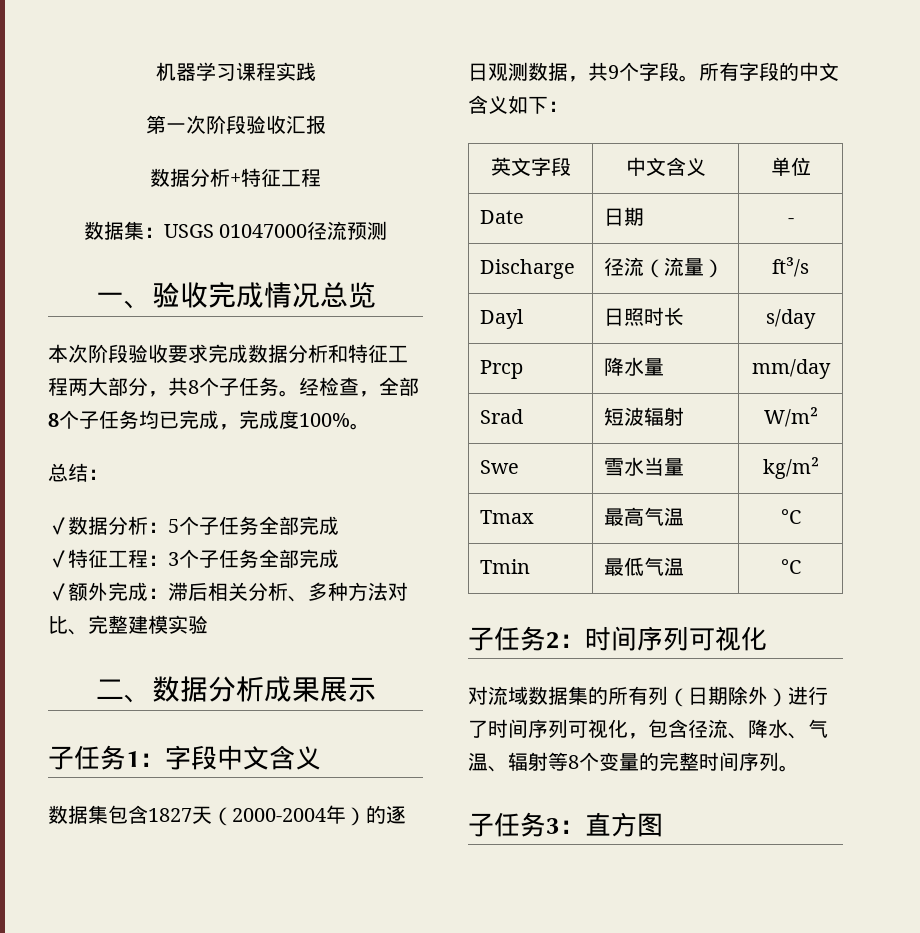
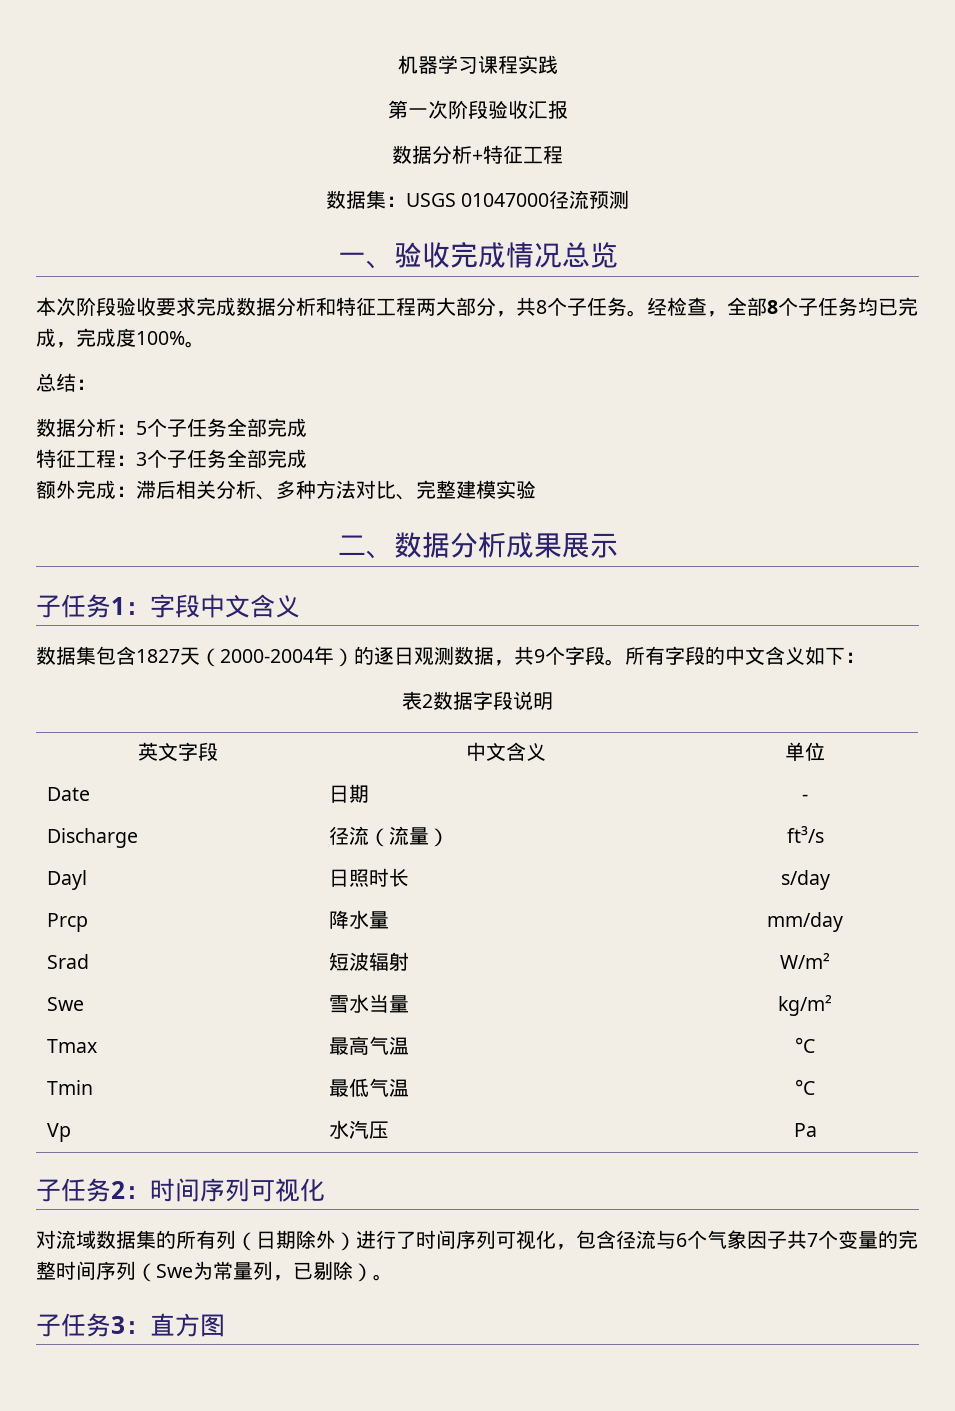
[48,517,68,535] ✓ -> (96, 384) none
[48,550,68,568] ✓ -> (307, 427) none
[48,583,68,601] ✓ -> (307, 458) none
(568, 106) none -> [402,691,553,710] // 表2数据字段说明
(801, 566) none -> [46,1123,71,1142] [328,1120,389,1139] [793,1123,817,1137] // Vp | 水汽压 | Pa
[728,719,828,739] [468,752,579,772] 、降水、气温、辐射等8 -> [656,1230,818,1249] 与6个气象因子共7
(779, 761) none -> [136,1261,373,1282] （Swe为常量列，已剔除）

